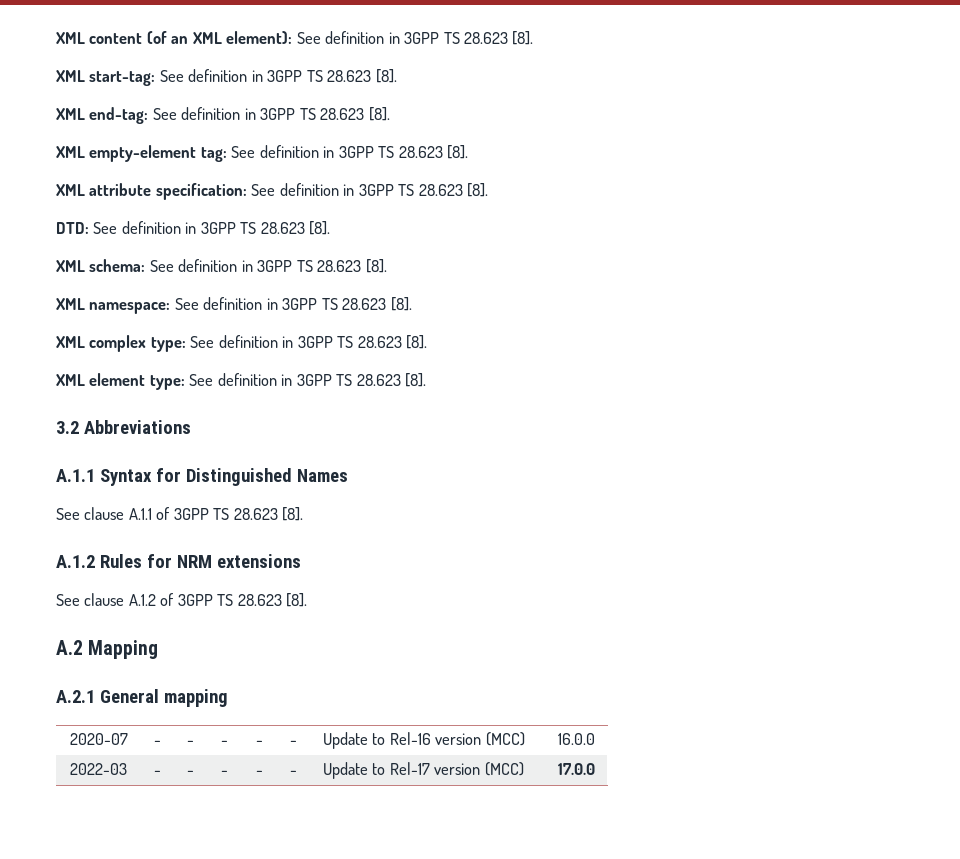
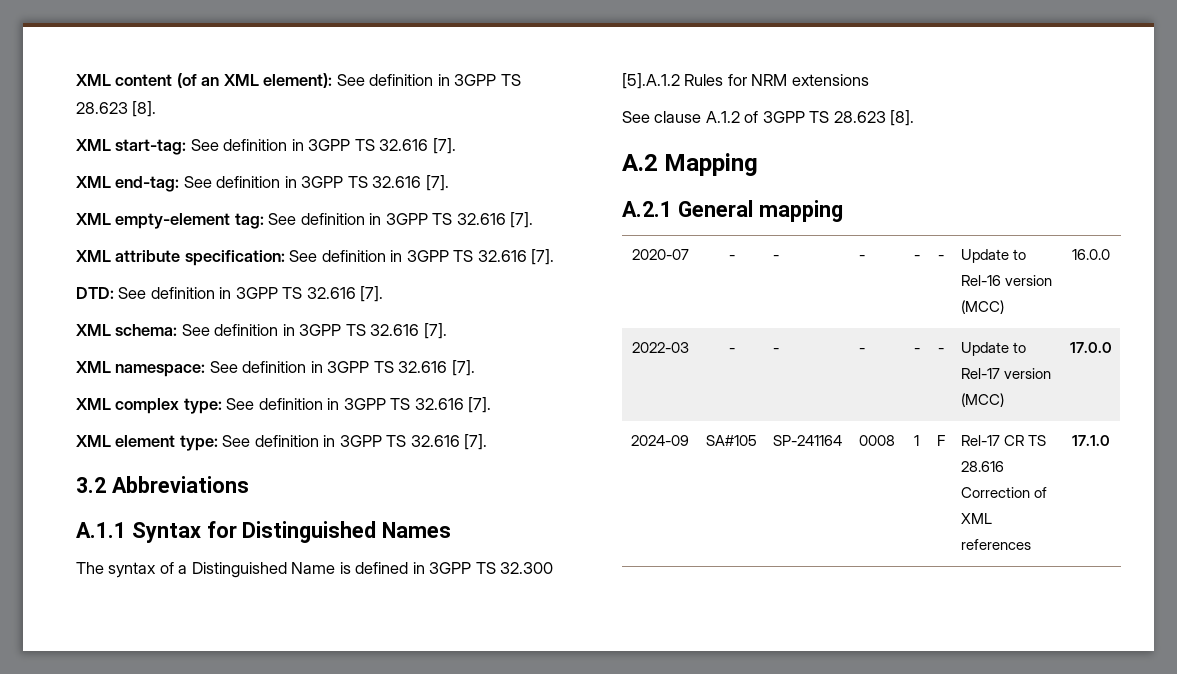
[327,69,397,83] 28.623 [8]. -> [379,138,456,154] 32.616 [7].
[320,107,390,121] 28.623 [8]. -> [372,175,449,191] 32.616 [7].
[398,145,469,159] 28.623 [8]. -> [456,212,534,228] 32.616 [7].
[418,183,489,197] 28.623 [8]. -> [477,249,555,265] 32.616 [7].
[260,221,331,235] 28.623 [8]. -> [306,286,384,302] 32.616 [7].
[317,259,387,273] 28.623 [8]. -> [370,323,447,339] 32.616 [7].
[342,297,412,311] 28.623 [8]. -> [398,360,475,376] 32.616 [7].
[357,335,428,349] 28.623 [8]. -> [414,397,492,413] 32.616 [7].
[356,373,427,387] 28.623 [8]. -> [410,434,488,450] 32.616 [7].
[56,507,304,521] [56,555,95,568] See clause A.1.1 of 3GPP TS 28.623 [8]. // A.1.2 -> [76,562,554,578] [622,73,680,89] The syntax of a Distinguished Name is defined in 3GPP TS 32.300 [5].A.1.2
(595, 769) none -> [631,435,689,446] [706,435,757,446] [773,435,843,446] [859,435,896,446] [914,435,919,446] [937,435,945,446] [961,435,1047,446] [961,461,1005,472] [961,487,1048,498] [961,513,993,524] [961,539,1032,550] [1072,435,1110,446] // 2024-09 | SA#105 | SP-241164 | 0008 | 1 | F | Rel-17 CR TS 28.616 Correction of XML references | 17.1.0

